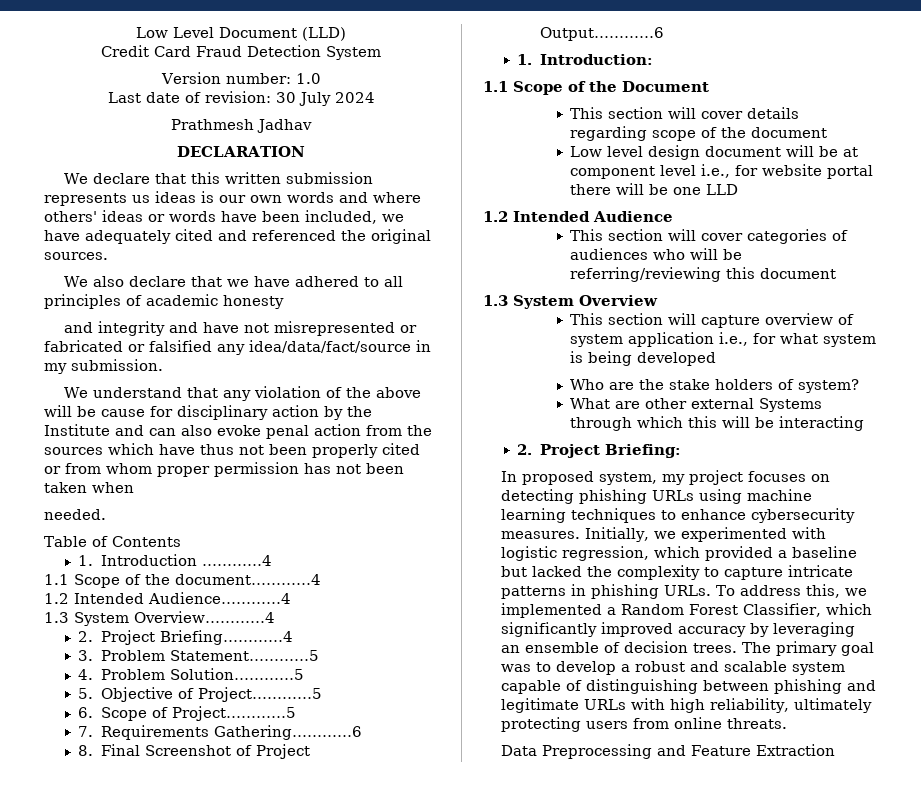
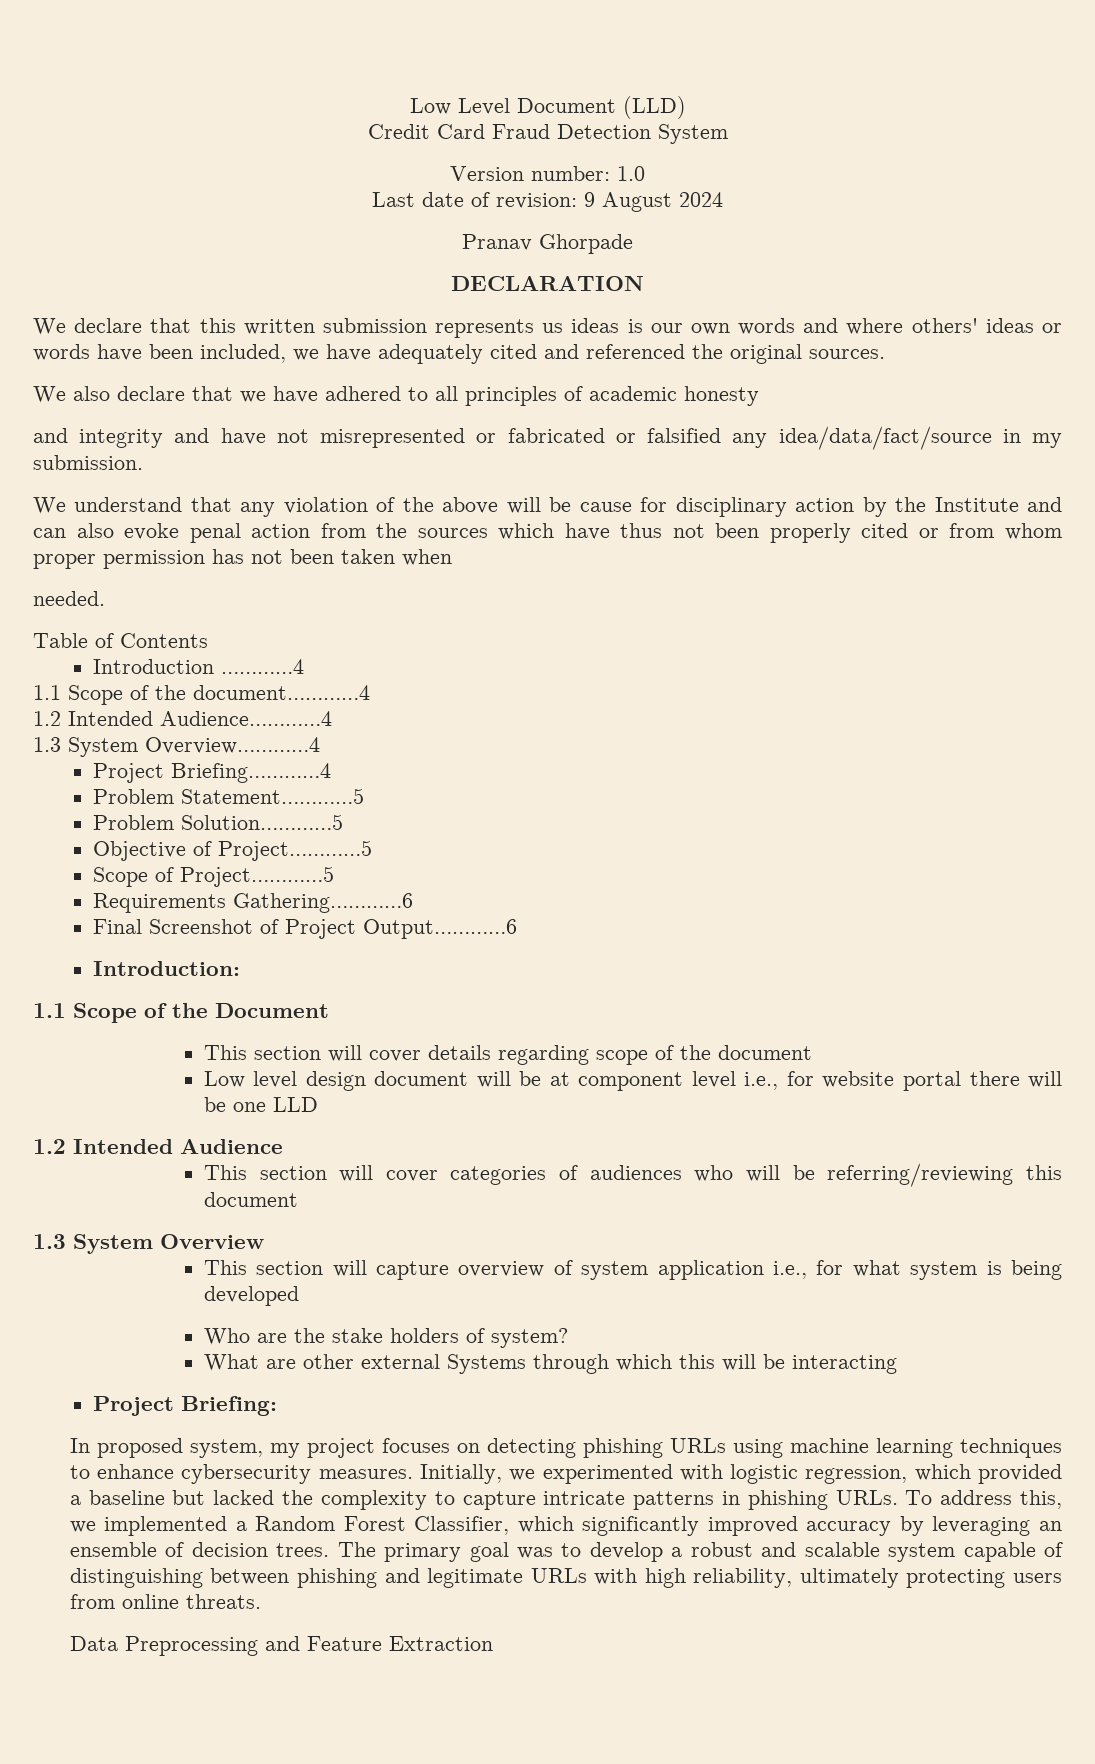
[275,92,331,106] 30 July -> [584,192,672,212] 9 August
[171,119,312,133] Prathmesh Jadhav -> [462,234,633,254] Pranav Ghorpade
[78,555,94,566] 1. -> (208, 640) none
[78,631,94,642] 2. -> (320, 745) none
[78,650,94,661] 3. -> (332, 773) none
[78,669,94,680] 4. -> (365, 796) none
[78,688,94,699] 5. -> (344, 822) none
[78,707,94,718] 6. -> (373, 850) none
[78,726,94,737] 7. -> (335, 876) none
[78,745,94,756] 8. -> (414, 903) none
[517,54,533,65] 1. -> (518, 929) none
[517,444,533,455] 2. -> (897, 1364) none

